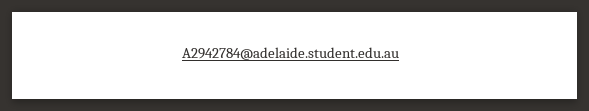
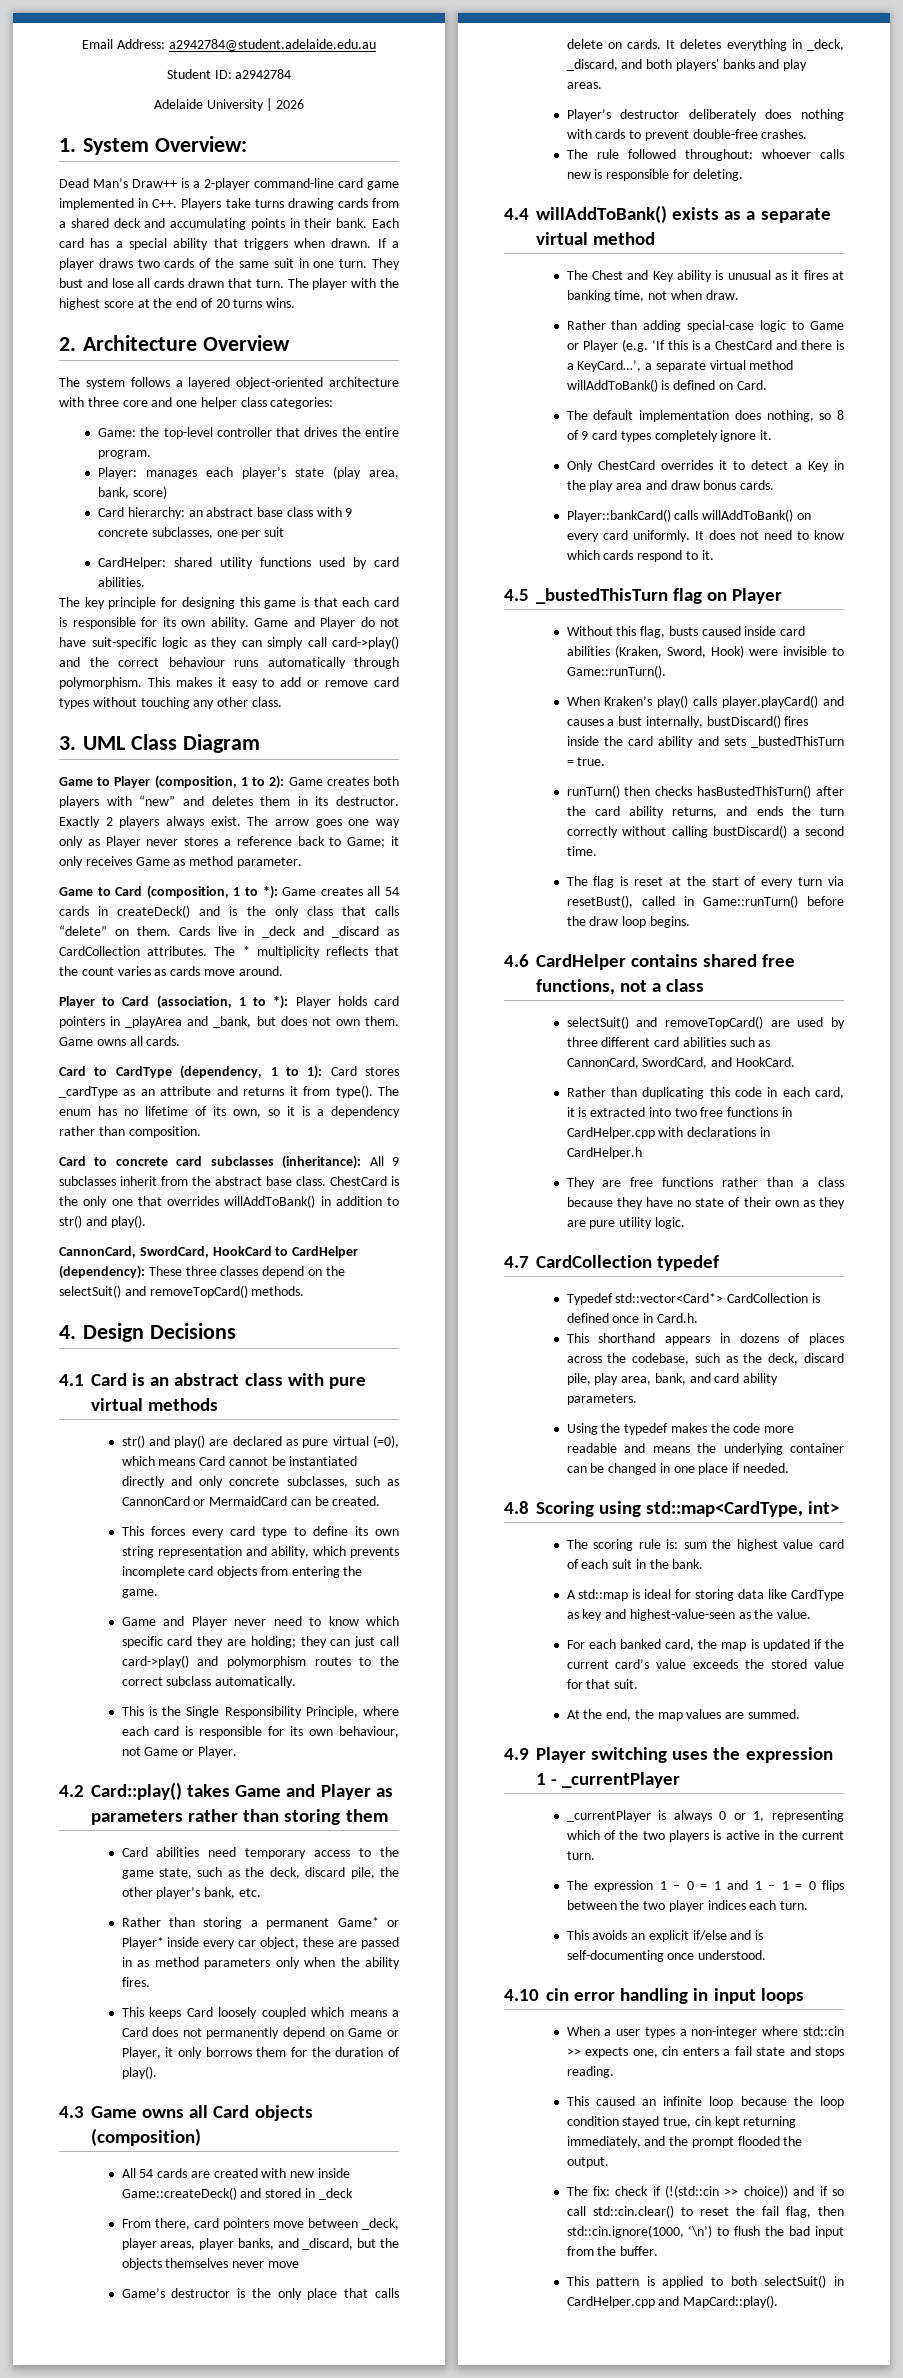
[182,47,399,60] A2942784@adelaide.student.edu.au -> [82,39,376,51] [166,69,292,79] [153,98,305,111] [59,136,247,155] [59,178,399,190] [59,198,399,210] [59,218,399,230] [59,238,400,250] [59,258,400,270] [59,278,399,290] [59,298,296,310] [59,335,290,351] [59,377,399,389] [59,397,334,409] [97,427,399,439] [97,450,151,459] [97,466,399,479] [97,486,167,499] [97,507,353,519] [97,527,285,539] [97,557,399,569] [97,577,145,587] [59,597,399,609] [59,617,399,629] [59,636,399,649] [59,657,399,669] [59,677,399,689] [59,697,282,709] [59,734,260,753] [59,775,400,789] [59,795,399,808] [59,816,400,828] [59,836,400,848] [59,856,302,868] [59,885,400,899] [59,905,399,918] [59,925,399,938] [59,946,399,958] [59,966,283,976] [59,995,400,1009] [59,1016,399,1028] [59,1036,181,1046] [59,1065,399,1079] [59,1085,400,1098] [59,1106,400,1118] [59,1126,201,1138] [59,1155,399,1169] [59,1176,399,1186] [59,1195,399,1208] [59,1215,146,1228] [59,1246,359,1258] [59,1265,345,1279] [59,1285,305,1298] [59,1323,236,1342] [59,1373,366,1389] [91,1398,219,1411] [121,1435,399,1448] [121,1456,358,1466] [121,1476,399,1488] [121,1496,381,1506] [121,1526,399,1538] [121,1546,399,1558] [121,1566,363,1578] [121,1589,158,1598] [121,1616,400,1628] [121,1636,399,1648] [121,1655,400,1668] [121,1676,297,1688] [121,1706,400,1718] [121,1726,399,1738] [121,1746,237,1758] [59,1782,393,1800] [91,1809,388,1825] [121,1847,399,1859] [121,1867,399,1879] [121,1887,261,1899] [121,1917,399,1929] [121,1937,399,1949] [121,1957,401,1969] [121,1977,150,1987] [121,2007,400,2019] [121,2027,399,2039] [121,2047,400,2059] [121,2066,157,2079] [59,2105,313,2121] [91,2128,201,2146] [121,2168,350,2178] [121,2187,353,2200] [121,2218,399,2230] [121,2238,399,2250] [121,2258,299,2270] [121,2288,399,2300] [566,39,844,51] [566,59,808,71] [566,82,602,89] [566,109,844,121] [566,129,808,141] [566,149,844,161] [566,169,743,181] [504,205,831,223] [536,232,656,245] [566,270,845,282] [566,290,739,302] [566,320,844,332] [566,339,844,352] [566,360,794,372] [566,379,767,392] [566,410,844,422] [566,430,773,442] [566,460,844,472] [566,480,775,492] [566,509,811,522] [566,530,844,542] [566,550,714,562] [504,588,783,604] [566,626,806,638] [566,645,844,658] [566,665,666,678] [566,695,844,708] [566,715,809,728] [566,736,844,748] [566,757,606,766] [566,785,844,798] [566,806,844,818] [566,825,844,838] [566,846,597,856] [566,876,845,888] [566,895,844,908] [566,916,690,928] [504,954,796,970] [536,979,705,995] [566,1016,846,1029] [566,1037,771,1047] [566,1057,795,1069] [566,1087,844,1099] [566,1107,792,1117] [566,1127,770,1139] [566,1147,642,1159] [566,1177,844,1189] [566,1197,846,1209] [566,1217,685,1229] [504,1255,720,1271] [566,1293,820,1305] [566,1313,698,1323] [566,1333,844,1345] [566,1353,844,1365] [566,1373,779,1385] [566,1394,637,1405] [566,1423,795,1435] [566,1443,844,1455] [566,1463,789,1475] [504,1501,840,1517] [566,1539,844,1551] [566,1559,704,1569] [566,1589,844,1601] [566,1609,812,1621] [566,1639,845,1651] [566,1659,844,1669] [566,1679,639,1689] [566,1709,800,1721] [504,1747,833,1763] [536,1772,681,1788] [566,1810,844,1822] [566,1830,844,1842] [566,1851,595,1860] [566,1880,844,1892] [566,1900,809,1912] [566,1930,764,1942] [566,1950,767,1962] [504,1988,804,2004] [566,2026,844,2038] [566,2046,844,2058] [566,2066,614,2078] [566,2096,844,2108] [566,2116,797,2128] [566,2136,803,2148] [566,2157,609,2168] [566,2185,844,2198] [566,2205,844,2218] [566,2225,844,2238] [566,2246,659,2256] [566,2275,844,2288] [566,2295,779,2308] Email Address: a2942784@student.adelaide.edu.au // Student ID: a2942784 // Adelaide University | 2026 // 1. System Overview: // Dead Man’s Draw++ is a 2-player command-line card game implemented in C++. Players take turns drawing cards from a shared deck and accumulating points in their bank. Each card has a special ability that triggers when drawn. If a player draws two cards of the same suit in one turn. They bust and lose all cards drawn that turn. The player with the highest score at the end of 20 turns wins. // 2. Architecture Overview // The system follows a layered object-oriented architecture with three core and one helper class categories: // Game: the top-level controller that drives the entire program. // Player: manages each player’s state (play area, bank, score) // Card hierarchy: an abstract base class with 9 concrete subclasses, one per suit // CardHelper: shared utility functions used by card abilities. // The key principle for designing this game is that each card is responsible for its own ability. Game and Player do not have suit-specific logic as they can simply call card->play() and the correct behaviour runs automatically through polymorphism. This makes it easy to add or remove card types without touching any other class. // 3. UML Class Diagram // Game to Player (composition, 1 to 2): Game creates both players with “new” and deletes them in its destructor. Exactly 2 players always exist. The arrow goes one way only as Player never stores a reference back to Game; it only receives Game as method parameter. // Game to Card (composition, 1 to *): Game creates all 54 cards in createDeck() and is the only class that calls “delete” on them. Cards live in _deck and _discard as CardCollection attributes. The * multiplicity reflects that the count varies as cards move around. // Player to Card (association, 1 to *): Player holds card pointers in _playArea and _bank, but does not own them. Game owns all cards. // Card to CardType (dependency, 1 to 1): Card stores _cardType as an attribute and returns it from type(). The enum has no lifetime of its own, so it is a dependency rather than composition. // Card to concrete card subclasses (inheritance): All 9 subclasses inherit from the abstract base class. ChestCard is the only one that overrides willAddToBank() in addition to str() and play(). // CannonCard, SwordCard, HookCard to CardHelper (dependency): These three classes depend on the selectSuit() and removeTopCard() methods. // 4. Design Decisions // 4.1 Card is an abstract class with pure virtual methods // str() and play() are declared as pure virtual (=0), which means Card cannot be instantiated directly and only concrete subclasses, such as CannonCard or MermaidCard can be created. // This forces every card type to define its own string representation and ability, which prevents incomplete card objects from entering the game. // Game and Player never need to know which specific card they are holding; they can just call card->play() and polymorphism routes to the correct subclass automatically. // This is the Single Responsibility Principle, where each card is responsible for its own behaviour, not Game or Player. // 4.2 Card::play() takes Game and Player as parameters rather than storing them // Card abilities need temporary access to the game state, such as the deck, discard pile, the other player’s bank, etc. // Rather than storing a permanent Game* or Player* inside every car object, these are passed in as method parameters only when the ability fires. // This keeps Card loosely coupled which means a Card does not permanently depend on Game or Player, it only borrows them for the duration of play(). // 4.3 Game owns all Card objects (composition) // All 54 cards are created with new inside Game::createDeck() and stored in _deck // From there, card pointers move between _deck, player areas, player banks, and _discard, but the objects themselves never move // Game’s destructor is the only place that calls delete on cards. It deletes everything in _deck, _discard, and both players' banks and play areas. // Player’s destructor deliberately does nothing with cards to prevent double-free crashes. // The rule followed throughout: whoever calls new is responsible for deleting. // 4.4 willAddToBank() exists as a separate virtual method // The Chest and Key ability is unusual as it fires at banking time, not when draw. // Rather than adding special-case logic to Game or Player (e.g. ‘If this is a ChestCard and there is a KeyCard…’, a separate virtual method willAddToBank() is defined on Card. // The default implementation does nothing, so 8 of 9 card types completely ignore it. // Only ChestCard overrides it to detect a Key in the play area and draw bonus cards. // Player::bankCard() calls willAddToBank() on every card uniformly. It does not need to know which cards respond to it. // 4.5 _bustedThisTurn flag on Player // Without this flag, busts caused inside card abilities (Kraken, Sword, Hook) were invisible to Game::runTurn(). // When Kraken’s play() calls player.playCard() and causes a bust internally, bustDiscard() fires inside the card ability and sets _bustedThisTurn = true. // runTurn() then checks hasBustedThisTurn() after the card ability returns, and ends the turn correctly without calling bustDiscard() a second time. // The flag is reset at the start of every turn via resetBust(), called in Game::runTurn() before the draw loop begins. // 4.6 CardHelper contains shared free functions, not a class // selectSuit() and removeTopCard() are used by three different card abilities such as CannonCard, SwordCard, and HookCard. // Rather than duplicating this code in each card, it is extracted into two free functions in CardHelper.cpp with declarations in CardHelper.h // They are free functions rather than a class because they have no state of their own as they are pure utility logic. // 4.7 CardCollection typedef // Typedef std::vector<Card*> CardCollection is defined once in Card.h. // This shorthand appears in dozens of places across the codebase, such as the deck, discard pile, play area, bank, and card ability parameters. // Using the typedef makes the code more readable and means the underlying container can be changed in one place if needed. // 4.8 Scoring using std::map<CardType, int> // The scoring rule is: sum the highest value card of each suit in the bank. // A std::map is ideal for storing data like CardType as key and highest-value-seen as the value. // For each banked card, the map is updated if the current card’s value exceeds the stored value for that suit. // At the end, the map values are summed. // 4.9 Player switching uses the expression 1 - _currentPlayer // _currentPlayer is always 0 or 1, representing which of the two players is active in the current turn. // The expression 1 – 0 = 1 and 1 – 1 = 0 flips between the two player indices each turn. // This avoids an explicit if/else and is self-documenting once understood. // 4.10 cin error handling in input loops // When a user types a non-integer where std::cin >> expects one, cin enters a fail state and stops reading. // This caused an infinite loop because the loop condition stayed true, cin kept returning immediately, and the prompt flooded the output. // The fix: check if (!(std::cin >> choice)) and if so call std::cin.clear() to reset the fail flag, then std::cin.ignore(1000, ‘\n’) to flush the bad input from the buffer. // This pattern is applied to both selectSuit() in CardHelper.cpp and MapCard::play().

